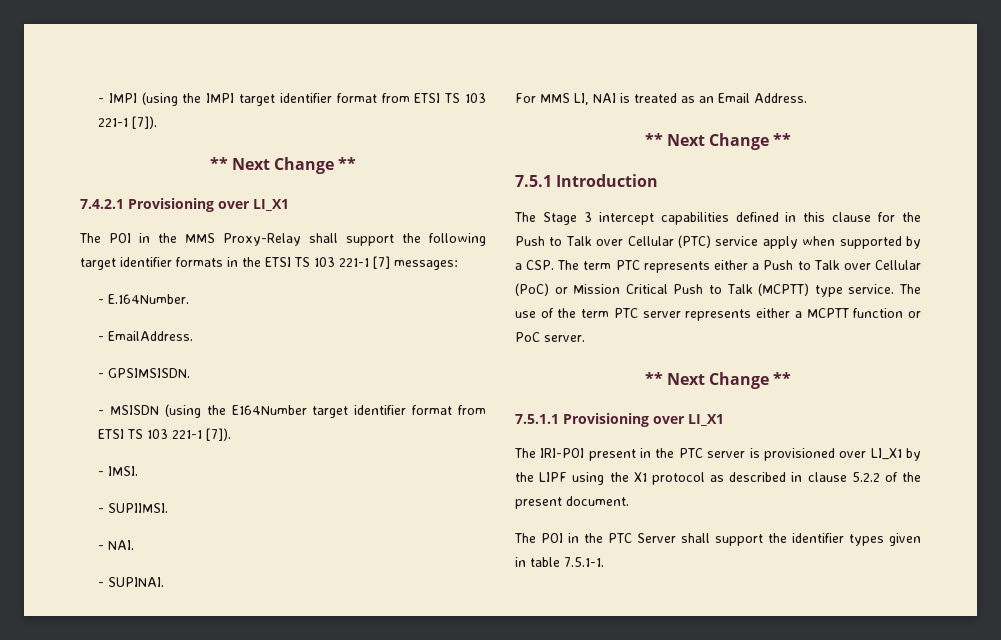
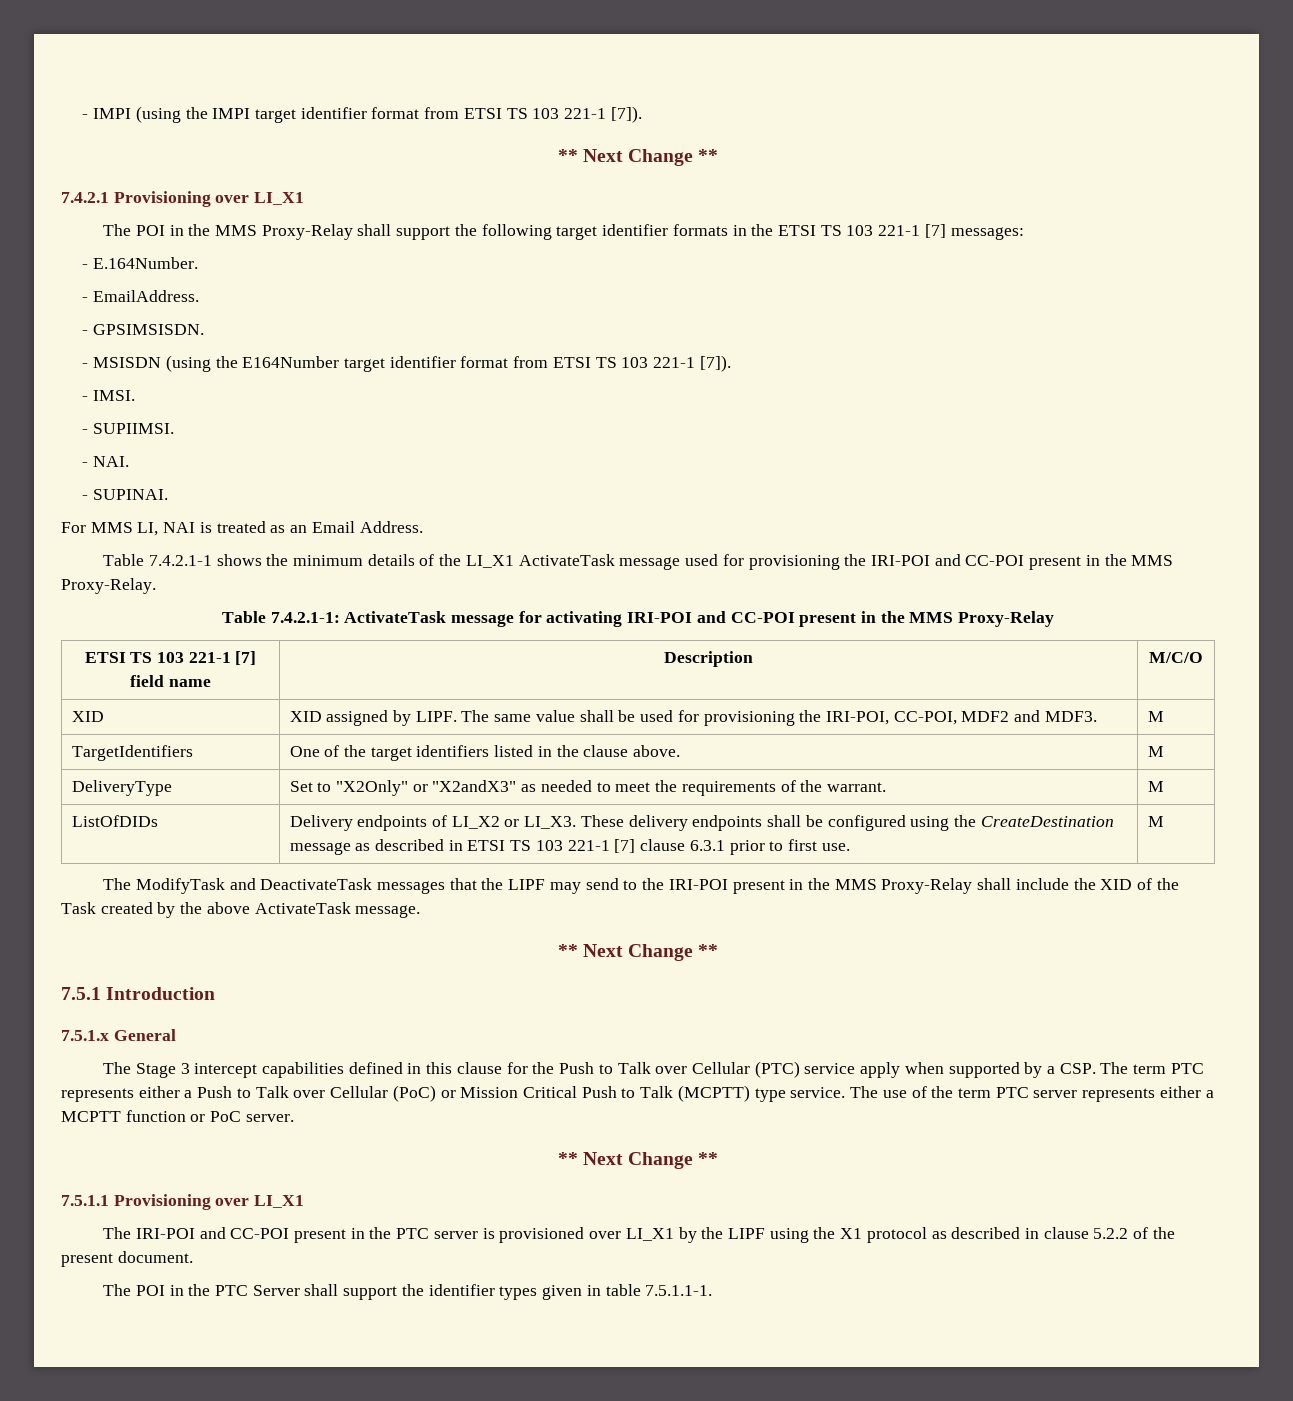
(807, 98) none -> [103,554,1174,570] [61,578,156,594] [221,611,1055,627] [84,651,257,665] [130,675,211,687] [664,651,753,667] [1149,652,1203,663] [71,711,104,722] [289,710,1097,726] [1147,711,1164,722] [71,745,193,761] [289,745,681,761] [1147,746,1164,757] [71,780,172,796] [289,780,886,796] [1147,781,1164,792] [71,815,158,827] [289,815,1114,831] [289,839,850,855] [1147,816,1164,827] [103,878,1179,894] [61,902,421,918] // Table 7.4.2.1-1 shows the minimum details of the LI_X1 ActivateTask message used for provisioning the IRI-POI and CC-POI present in the MMS Proxy-Relay. // Table 7.4.2.1-1: ActivateTask message for activating IRI-POI and CC-POI present in the MMS Proxy-Relay // ETSI TS 103 221-1 [7] field name | Description | M/C/O // XID | XID assigned by LIPF. The same value shall be used for provisioning the IRI-POI, CC-POI, MDF2 and MDF3. | M // TargetIdentifiers | One of the target identifiers listed in the clause above. | M // DeliveryType | Set to "X2Only" or "X2andX3" as needed to meet the requirements of the warrant. | M // ListOfDIDs | Delivery endpoints of LI_X2 or LI_X3. These delivery endpoints shall be configured using the CreateDestination message as described in ETSI TS 103 221-1 [7] clause 6.3.1 prior to first use. | M // The ModifyTask and DeactivateTask messages that the LIPF may send to the IRI-POI present in the MMS Proxy-Relay shall include the XID of the Task created by the above ActivateTask message.
(659, 180) none -> [61,1029,176,1041] // 7.5.1.x General
(585, 453) none -> [199,1227,290,1239] and CC-POI
[564,557,604,567] 7.5.1-1. -> [645,1285,713,1296] 7.5.1.1-1.

